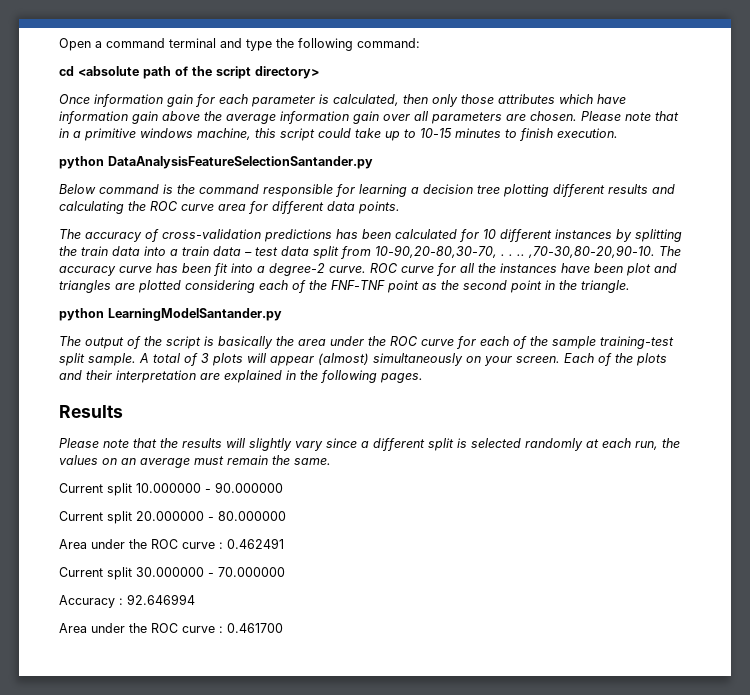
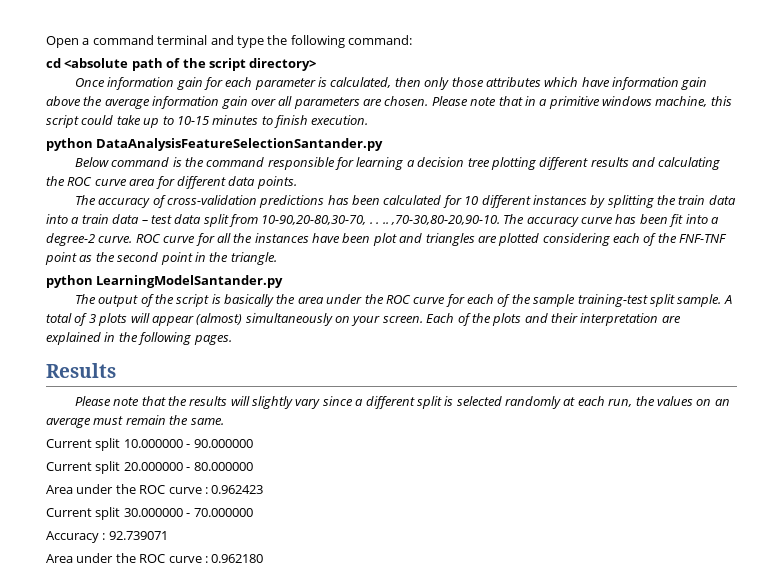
[227,538,284,549] 0.462491 -> [211,485,264,494] 0.962423
[127,594,195,605] [59,623,283,633] 92.646994 // Area under the ROC curve : 0.461700 -> [108,531,168,540] [46,553,264,563] 92.739071 // Area under the ROC curve : 0.962180

